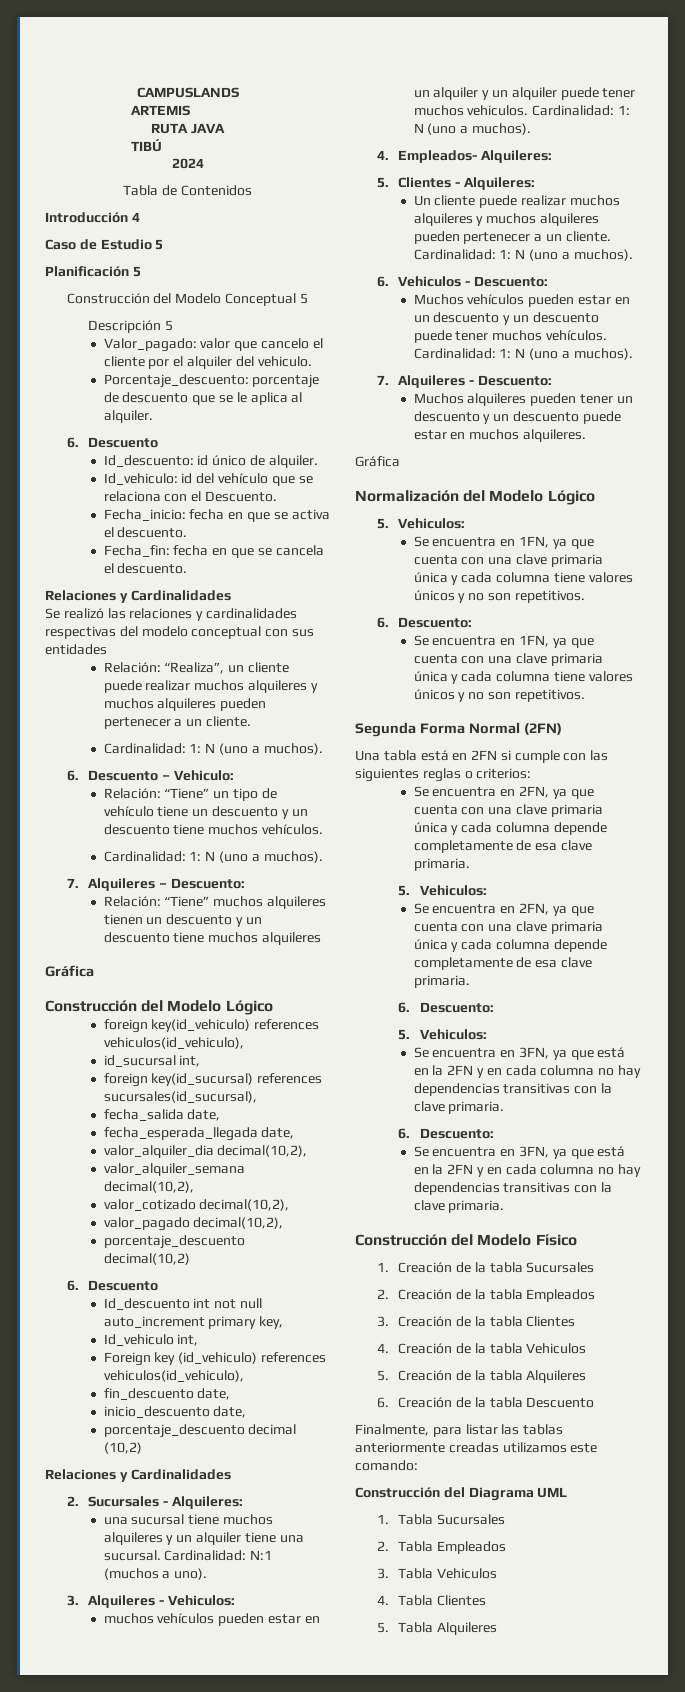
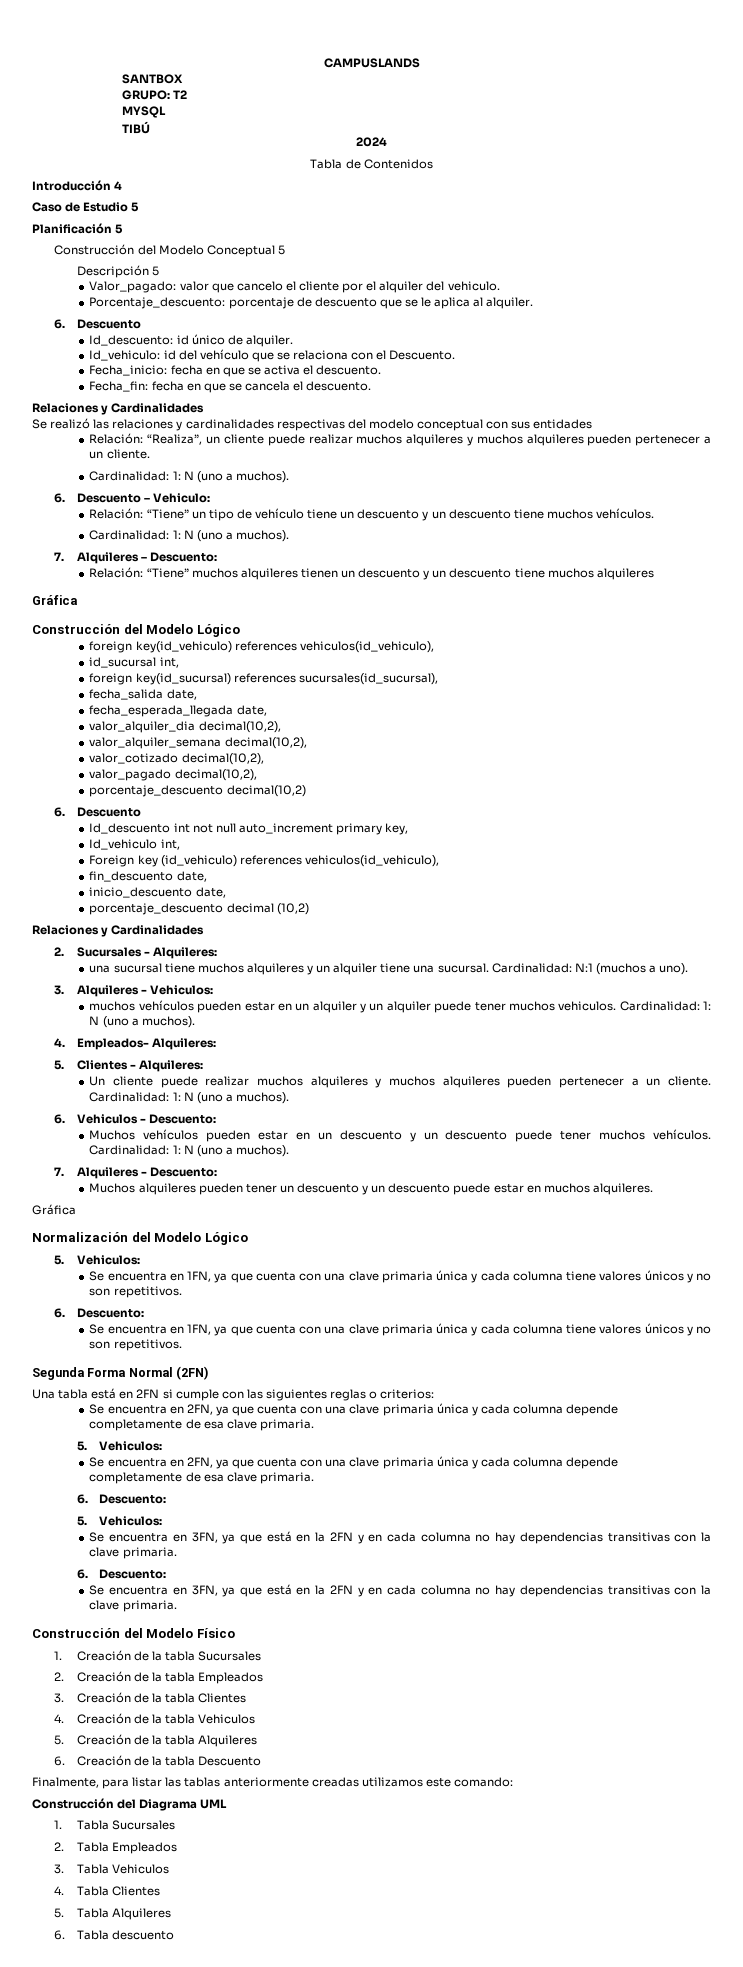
[130,105,190,116] [151,123,225,134] ARTEMIS // RUTA JAVA -> [121,74,183,84] [121,90,187,100] [121,106,166,118] SANTBOX // GRUPO: T2 // MYSQL
(497, 1628) none -> [54,1930,174,1940] // 6. Tabla descuento

